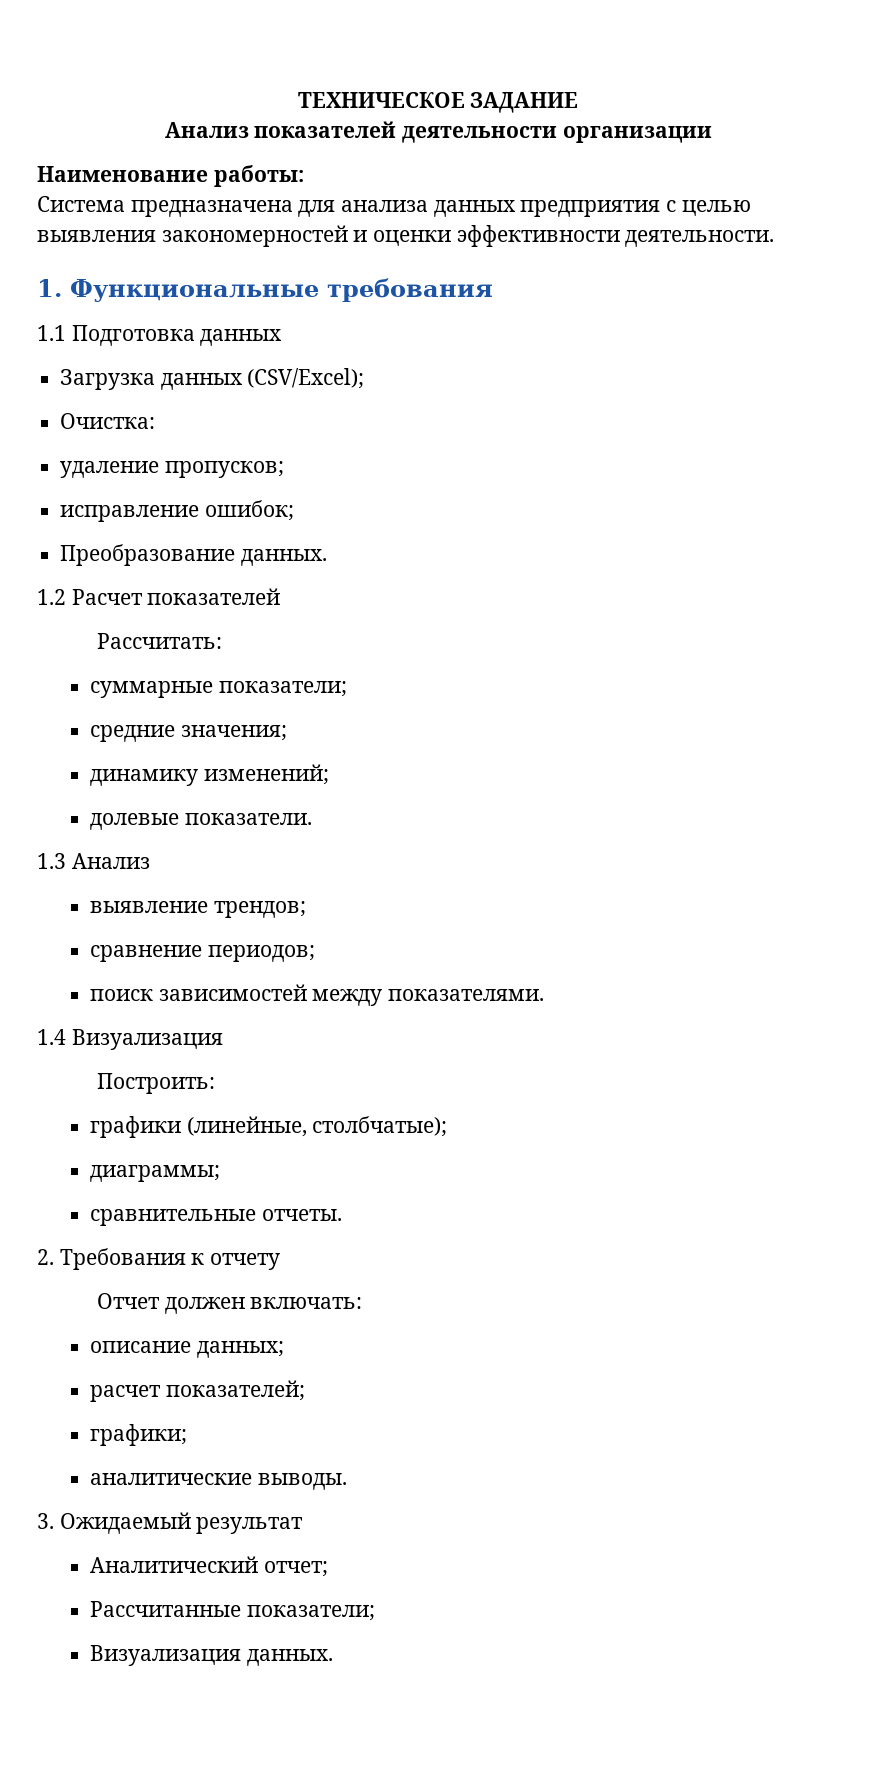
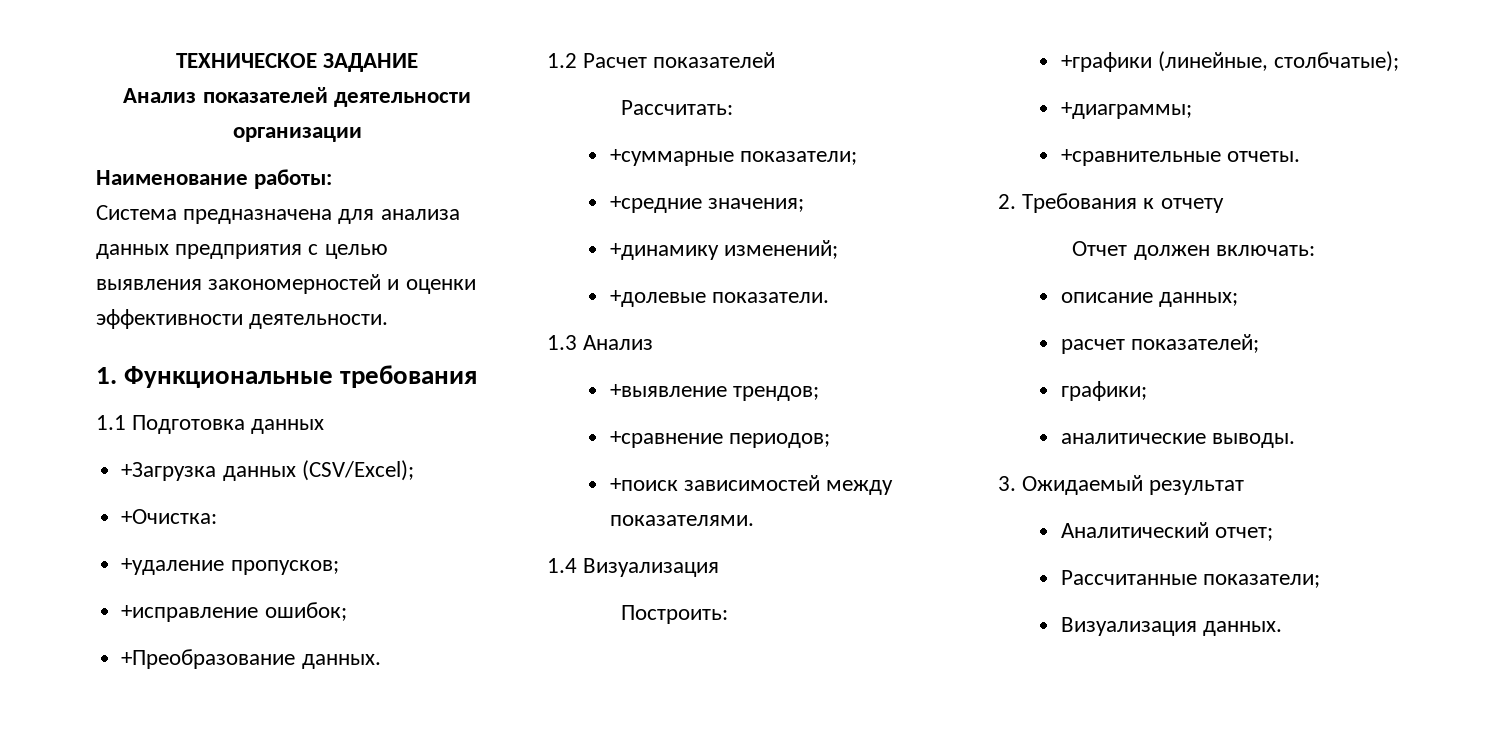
[60,369,156,390] Загрузка -> [121,462,217,481] +Загрузка
[60,413,156,429] [60,461,160,478] Очистка: // удаление -> [121,509,218,524] [121,558,225,575] +Очистка: // +удаление
[60,505,200,522] исправление -> [121,605,259,622] +исправление
[60,544,236,566] Преобразование -> [121,649,296,669] +Преобразование
[90,681,347,698] [90,725,176,742] суммарные показатели; // средние -> [609,149,857,166] [609,196,702,213] +суммарные показатели; // +средние
[90,769,199,786] динамику -> [609,243,719,260] +динамику
[90,813,180,830] долевые -> [609,290,706,307] +долевые
[90,901,209,913] выявление -> [609,384,727,397] +выявление
[90,945,203,962] сравнение -> [609,431,723,448] +сравнение
[90,989,154,1001] поиск -> [609,478,678,491] +поиск
[90,1116,182,1138] графики -> [1060,52,1152,72] +графики
[90,1165,221,1182] [90,1209,257,1226] диаграммы; // сравнительные -> [1060,102,1192,119] [1060,149,1221,166] +диаграммы; // +сравнительные

